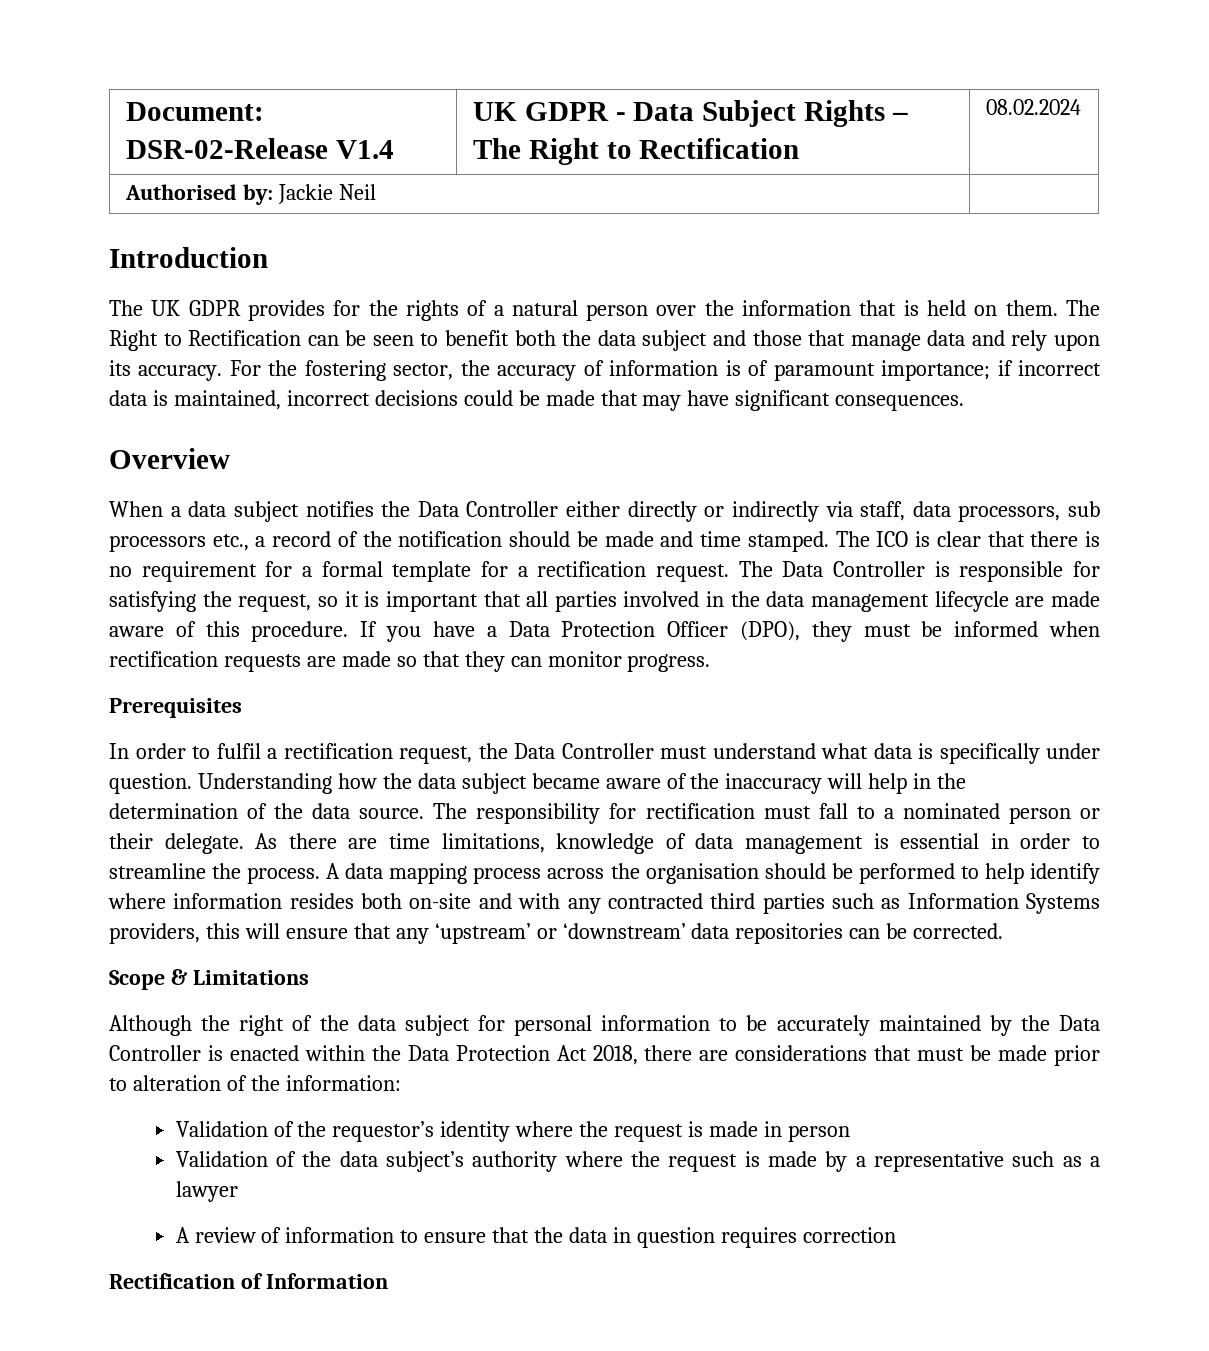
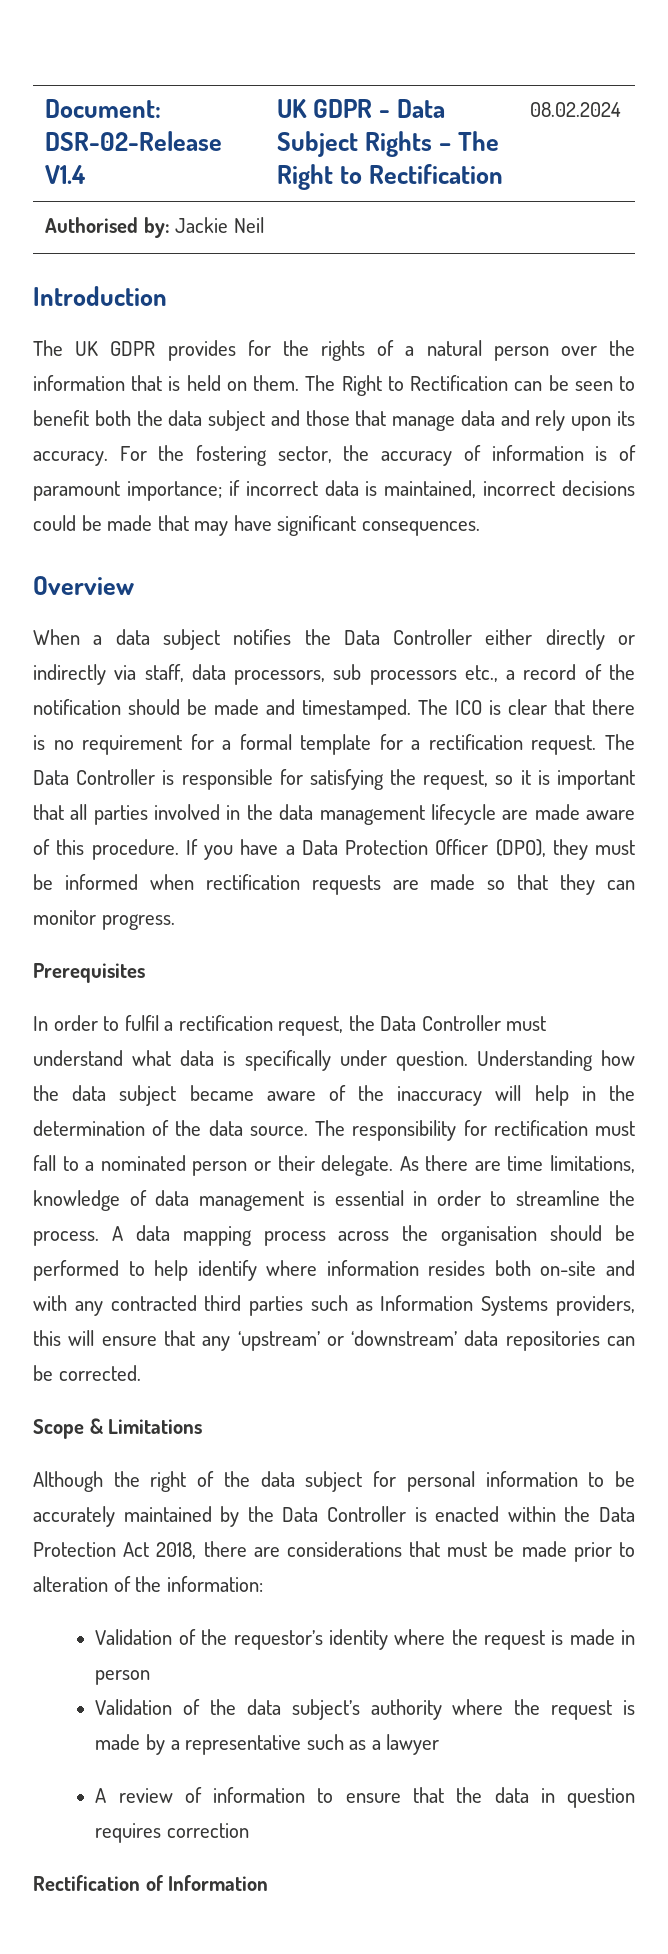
[700,531,829,552] time stamped. -> [302,699,411,720] timestamped.

